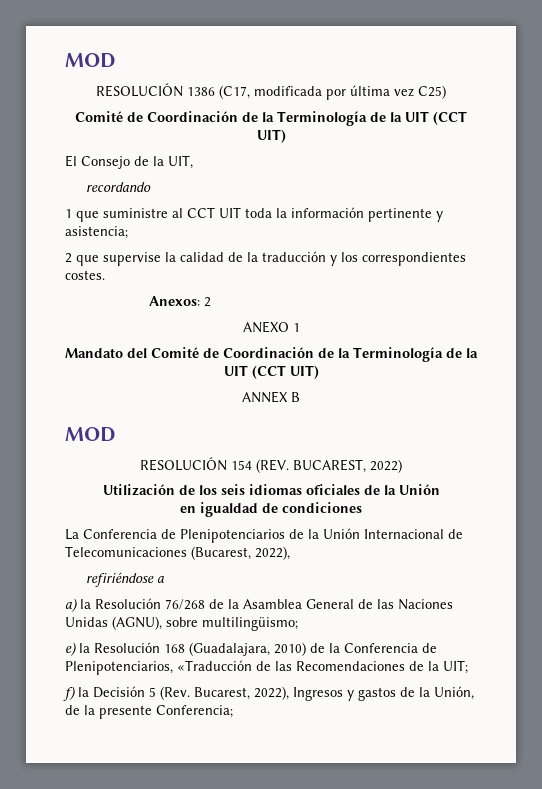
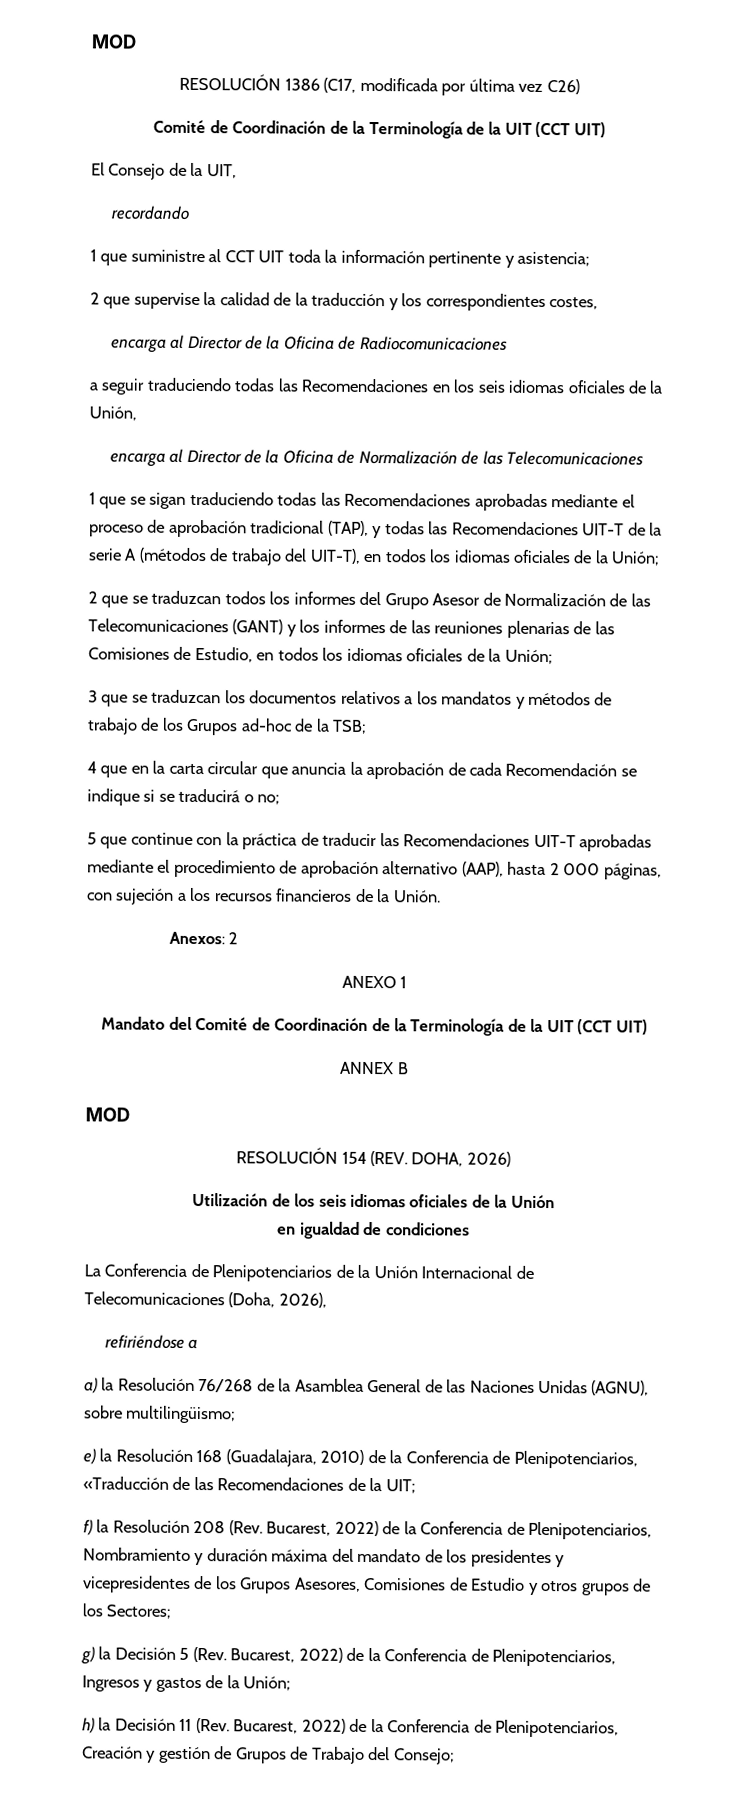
[418,85,446,99] C25) -> [546,79,580,95] C26)
[65,270,105,280] costes. -> [549,297,599,310] [110,334,508,353] [89,377,664,395] [89,406,137,421] [109,448,645,467] [89,491,635,512] [89,519,662,539] [88,547,661,566] [88,590,651,610] [88,618,615,639] [88,646,553,665] [88,689,613,709] [87,717,368,736] [87,760,637,780] [87,788,281,806] [87,832,653,852] [87,859,662,880] [87,887,441,905] costes, // encarga al Director de la Oficina de Radiocomunicaciones // a seguir traduciendo todas las Recomendaciones en los seis idiomas oficiales de la Unión, // encarga al Director de la Oficina de Normalización de las Telecomunicaciones // 1 que se sigan traduciendo todas las Recomendaciones aprobadas mediante el proceso de aprobación tradicional (TAP), y todas las Recomendaciones UIT-T de la serie A (métodos de trabajo del UIT-T), en todos los idiomas oficiales de la Unión; // 2 que se traduzcan todos los informes del Grupo Asesor de Normalización de las Telecomunicaciones (GANT) y los informes de las reuniones plenarias de las Comisiones de Estudio, en todos los idiomas oficiales de la Unión; // 3 que se traduzcan los documentos relativos a los mandatos y métodos de trabajo de los Grupos ad-hoc de la TSB; // 4 que en la carta circular que anuncia la aprobación de cada Recomendación se indique si se traducirá o no; // 5 que continue con la práctica de traducir las Recomendaciones UIT-T aprobadas mediante el procedimiento de aprobación alternativo (AAP), hasta 2 000 páginas, con sujeción a los recursos financieros de la Unión.
[293,459,402,473] BUCAREST, 2022) -> [411,1151,511,1167] DOHA, 2026)
[191,546,290,560] (Bucarest, 2022), -> [228,1292,327,1308] (Doha, 2026),
[93,686,289,700] Decisión 5 (Rev. Bucarest, 2022), -> [112,1519,653,1540] [83,1547,566,1568] [83,1575,652,1596] [82,1603,172,1619] [81,1646,617,1667] Resolución 208 (Rev. Bucarest, 2022) de la Conferencia de Plenipotenciarios, Nombramiento y duración máxima del mandato de los presidentes y vicepresidentes de los Grupos Asesores, Comisiones de Estudio y otros grupos de los Sectores; // g) la Decisión 5 (Rev. Bucarest, 2022) de la Conferencia de Plenipotenciarios,
[434,686,474,700] [65,705,233,719] Unión, de la presente Conferencia; -> [243,1676,292,1691] [82,1717,620,1738] [82,1746,455,1765] Unión; // h) la Decisión 11 (Rev. Bucarest, 2022) de la Conferencia de Plenipotenciarios, Creación y gestión de Grupos de Trabajo del Consejo;

